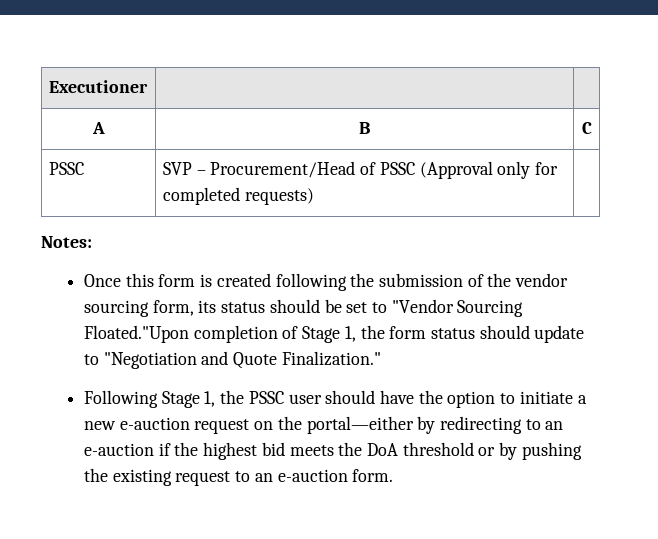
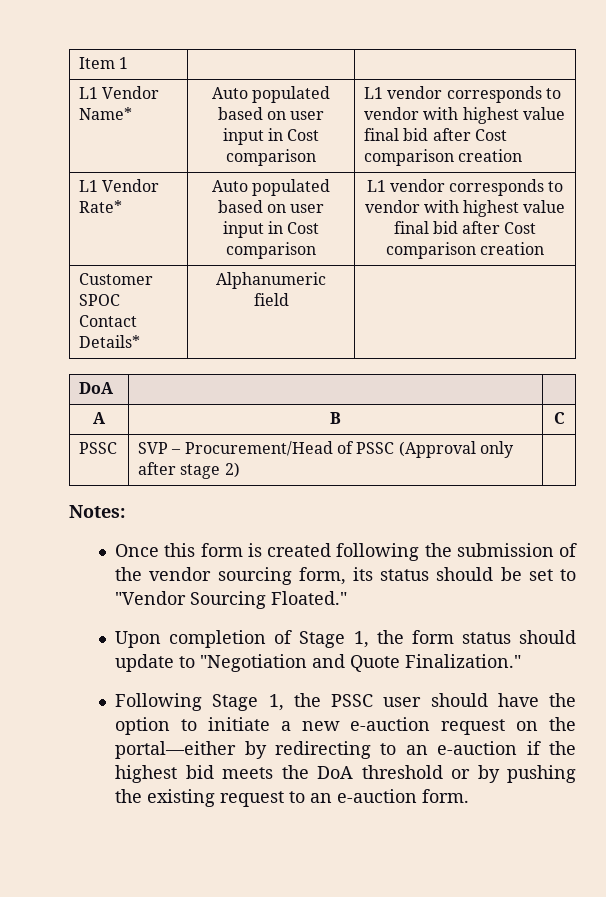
[48,80,148,93] Executioner -> [79,57,129,69] [79,86,160,99] [79,107,133,120] [211,86,331,103] [217,107,325,120] [222,128,320,145] [226,149,316,166] [364,86,562,103] [364,107,566,124] [364,128,508,141] [364,149,523,166] [79,179,160,192] [79,200,123,213] [211,179,331,196] [217,200,325,213] [222,221,320,238] [226,242,316,259] [366,179,564,196] [364,200,566,217] [393,221,537,234] [385,242,545,259] [79,273,154,285] [79,294,121,306] [79,315,138,327] [79,335,141,348] [216,272,326,289] [253,293,289,306] [79,382,115,394] Item 1 | | // L1 Vendor Name* | Auto populated based on user input in Cost comparison | L1 vendor corresponds to vendor with highest value final bid after Cost comparison creation // L1 Vendor Rate* | Auto populated based on user input in Cost comparison | L1 vendor corresponds to vendor with highest value final bid after Cost comparison creation // Customer SPOC Contact Details* | Alphanumeric field | // DoA
[535,162,559,175] [162,187,314,205] for completed requests) -> [138,462,240,479] after stage 2)
[83,325,189,343] Floated."Upon -> [271,591,348,605] [115,631,162,648] Floated." // Upon

